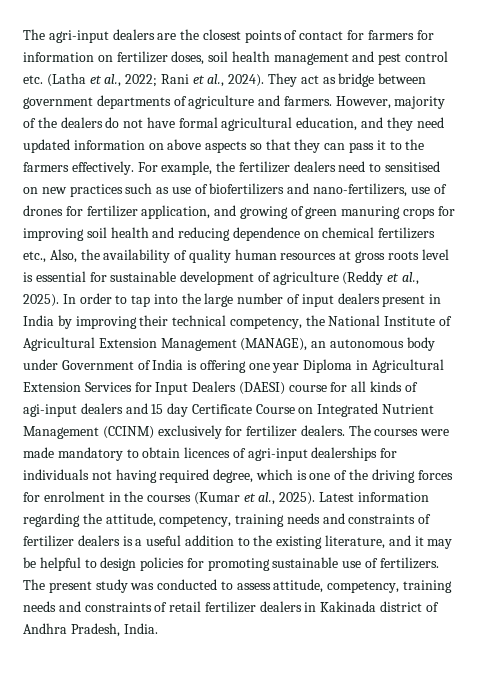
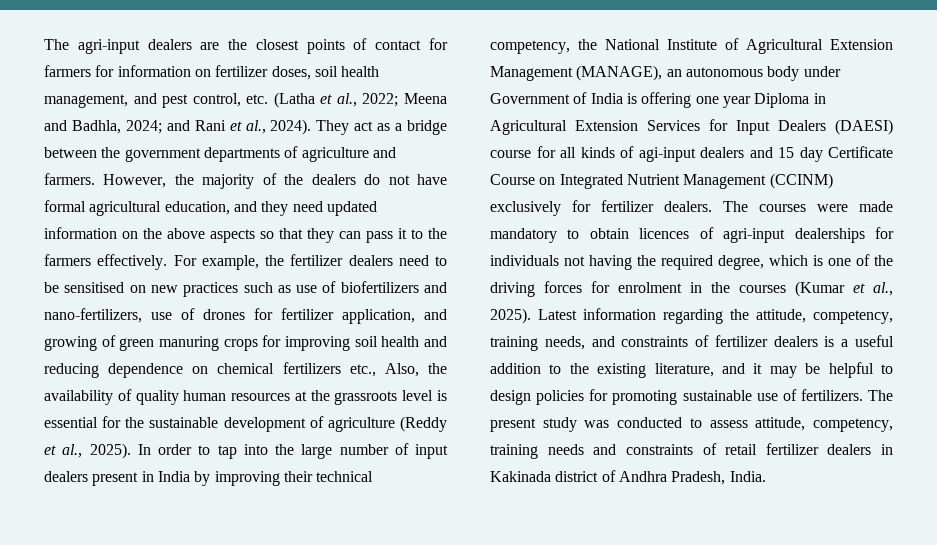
[273,53,349,65] management -> [44,94,128,108] management,
[405,51,449,62] control -> [192,93,241,107] control,
(158, 80) none -> [403,93,447,104] [44,120,190,134] Meena and Badhla, 2024; and
(336, 80) none -> [395,123,403,131] a
(427, 78) none -> [101,147,121,158] the
(391, 102) none -> [174,174,194,185] the
(164, 146) none -> [143,228,162,239] the
(382, 167) none -> [44,282,59,293] be
[355,251,419,263] gross roots -> [310,390,398,405] the grassroots
(107, 277) none -> [125,417,145,428] the
(157, 476) none -> [637,255,656,266] the
[286,513,320,524] needs -> [544,336,585,350] needs,

